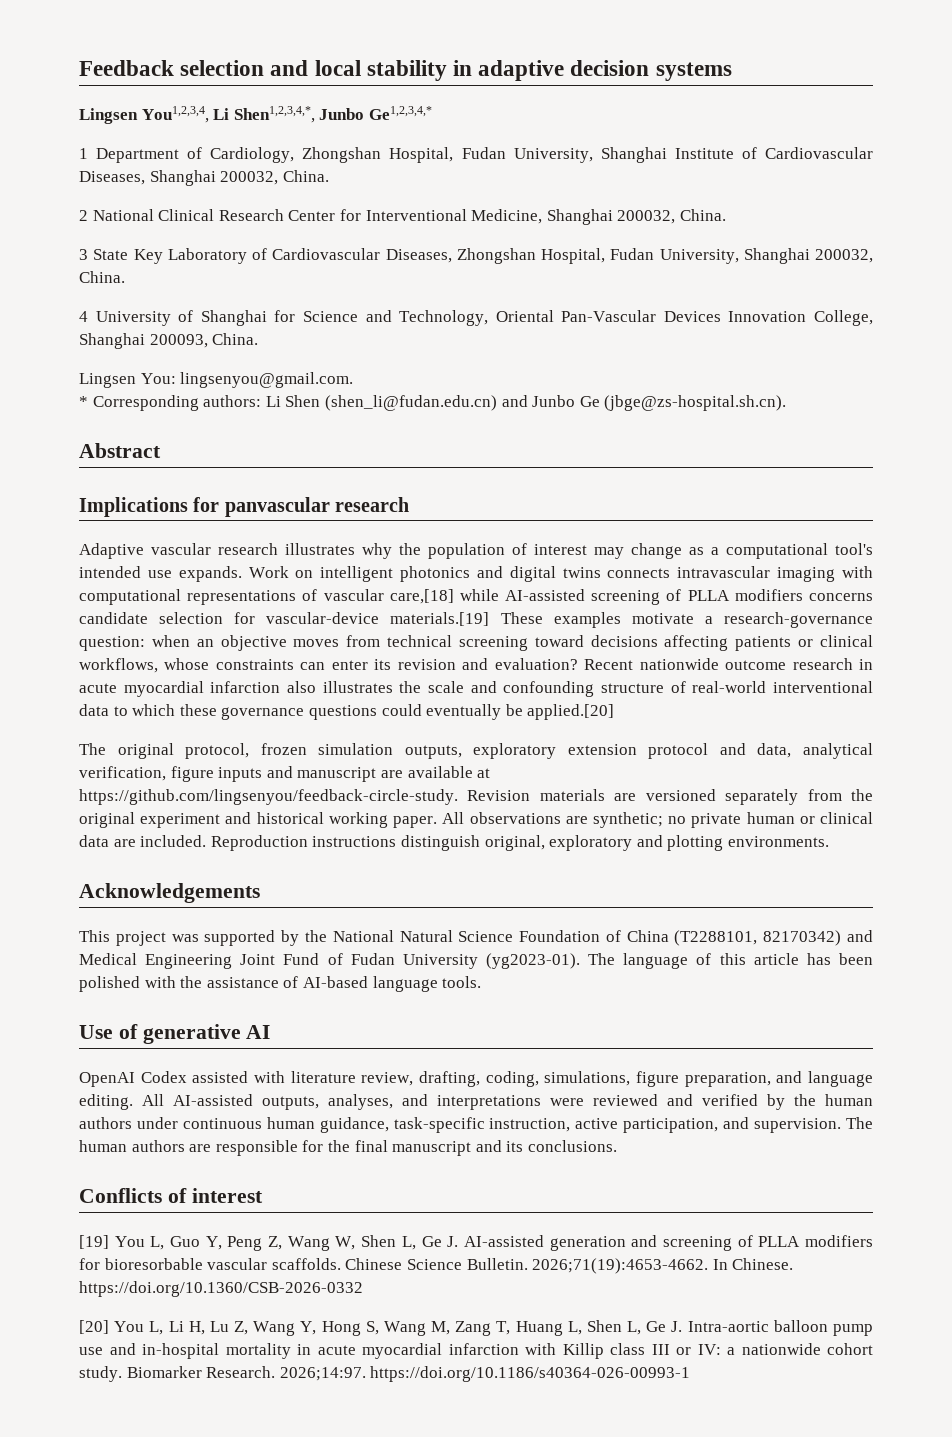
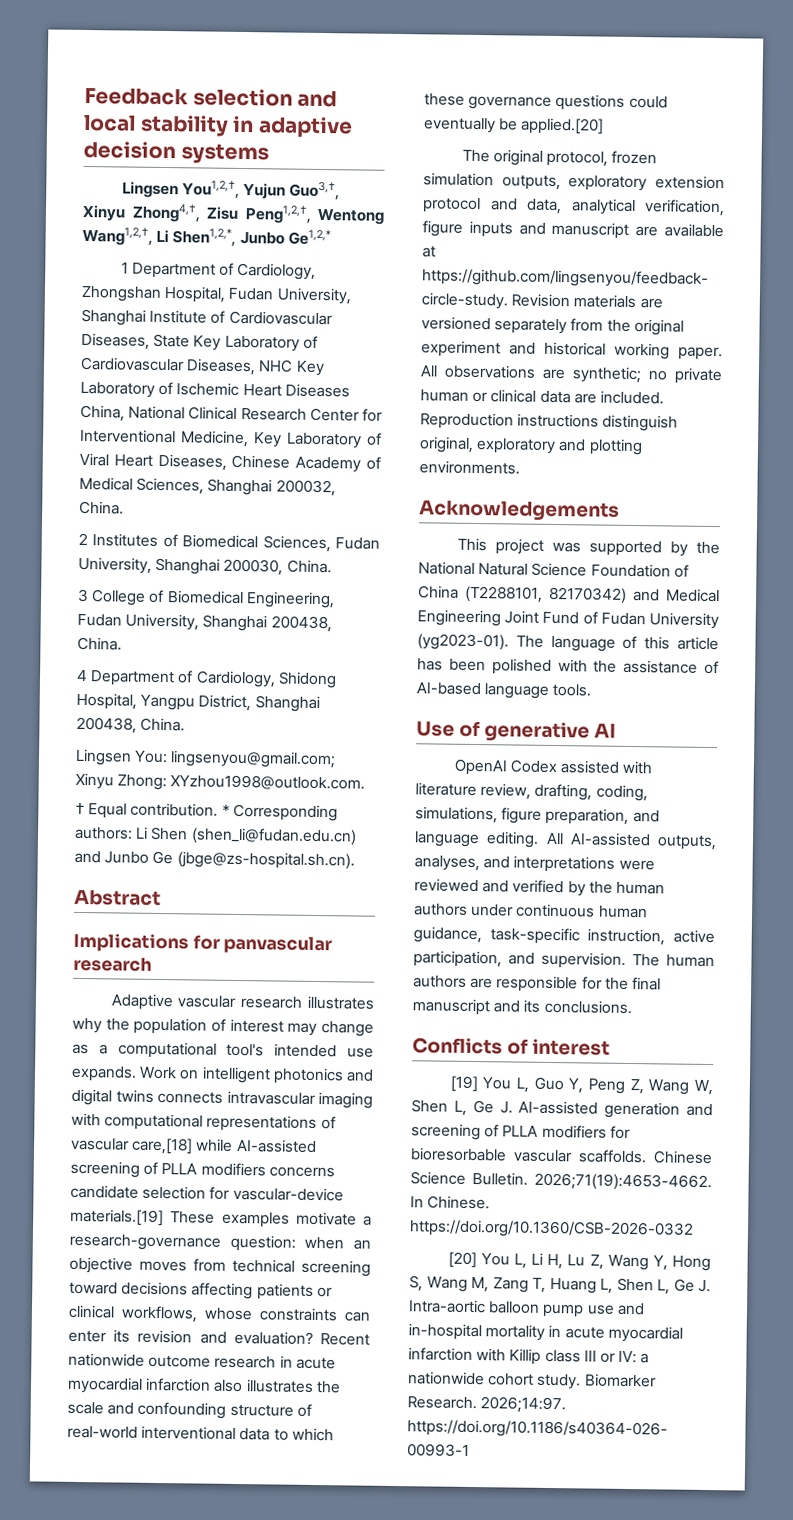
[141,106,432,123] You1,2,3,4, Li Shen1,2,3,4,*, Junbo Ge1,2,3,4,* -> [181,180,341,201] [82,203,385,225] [82,226,331,247] You1,2,†, Yujun Guo3,†, Xinyu Zhong4,†, Zisu Peng1,2,†, Wentong Wang1,2,†, Li Shen1,2,*, Junbo Ge1,2,*
[149,170,329,186] [79,210,88,221] Shanghai 200032, China. // 2 -> [153,333,318,352] [80,356,325,377] [80,381,350,398] [80,404,125,422] State Key Laboratory of Cardiovascular Diseases, NHC Key Laboratory of Ischemic Heart Diseases China,
[546,209,726,225] [79,248,873,264] [79,271,125,283] [79,310,874,326] [79,333,259,349] [79,372,354,388] Shanghai 200032, China. // 3 State Key Laboratory of Cardiovascular Diseases, Zhongshan Hospital, Fudan University, Shanghai 200032, China. // 4 University of Shanghai for Science and Technology, Oriental Pan-Vascular Devices Innovation College, Shanghai 200093, China. // Lingsen You: lingsenyou@gmail.com. // -> [253,432,382,449] [79,452,382,473] [79,476,336,497] [79,500,124,515] [78,532,380,553] [78,556,332,576] [77,588,335,609] [77,613,332,633] [77,636,122,651] [76,669,337,689] [76,692,320,713] [76,716,186,734] [75,748,337,769] [75,772,366,791] [75,802,219,819] Key Laboratory of Viral Heart Diseases, Chinese Academy of Medical Sciences, Shanghai 200032, China. // 2 Institutes of Biomedical Sciences, Fudan University, Shanghai 200030, China. // 3 College of Biomedical Engineering, Fudan University, Shanghai 200438, China. // 4 Department of Cardiology, Shidong Hospital, Yangpu District, Shanghai 200438, China. // Lingsen You: lingsenyou@gmail.com; Xinyu Zhong: XYzhou1998@outlook.com. // † Equal contribution.

